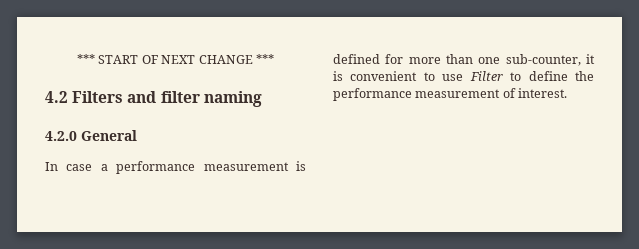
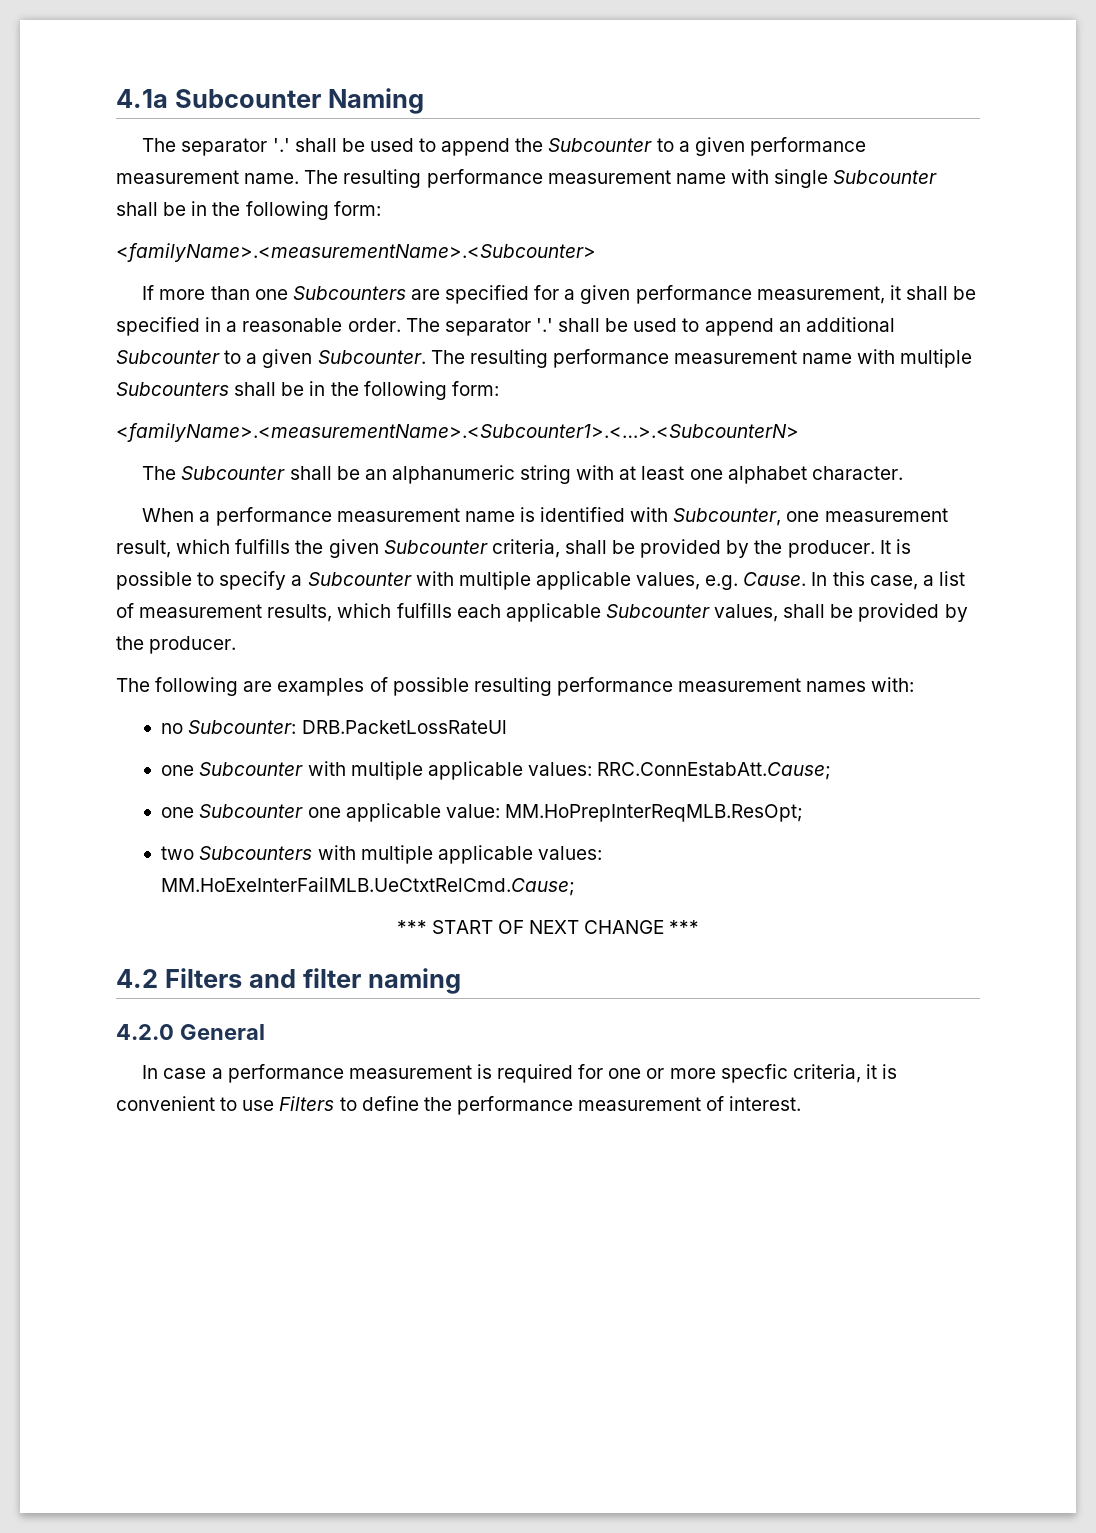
(77, 59) none -> [116,88,424,114] [142,137,866,156] [116,169,938,188] [116,201,381,220] [116,243,596,262] [142,285,977,304] [116,317,895,336] [116,349,973,368] [116,381,499,400] [116,423,799,442] [142,465,903,484] [142,507,948,526] [116,539,911,558] [116,571,965,590] [116,603,968,622] [116,636,237,654] [116,677,915,696] [161,720,507,734] [161,761,832,780] [161,803,803,822] [161,845,602,864] [161,877,576,896] 4.1a Subcounter Naming // The separator '.' shall be used to append the Subcounter to a given performance measurement name. The resulting performance measurement name with single Subcounter shall be in the following form: // <familyName>.<measurementName>.<Subcounter> // If more than one Subcounters are specified for a given performance measurement, it shall be specified in a reasonable order. The separator '.' shall be used to append an additional Subcounter to a given Subcounter. The resulting performance measurement name with multiple Subcounters shall be in the following form: // <familyName>.<measurementName>.<Subcounter1>.<…>.<SubcounterN> // The Subcounter shall be an alphanumeric string with at least one alphabet character. // When a performance measurement name is identified with Subcounter, one measurement result, which fulfills the given Subcounter criteria, shall be provided by the producer. It is possible to specify a Subcounter with multiple applicable values, e.g. Cause. In this case, a list of measurement results, which fulfills each applicable Subcounter values, shall be provided by the producer. // The following are examples of possible resulting performance measurement names with: // no Subcounter: DRB.PacketLossRateUl // one Subcounter with multiple applicable values: RRC.ConnEstabAtt.Cause; // one Subcounter one applicable value: MM.HoPrepInterReqMLB.ResOpt; // two Subcounters with multiple applicable values: MM.HoExeInterFailMLB.UeCtxtRelCmd.Cause; //
[333,54,581,66] defined for more than one sub-counter, -> [497,1064,861,1083] required for one or more specfic criteria,
[469,71,503,81] Filter -> [279,1096,335,1111] Filters

